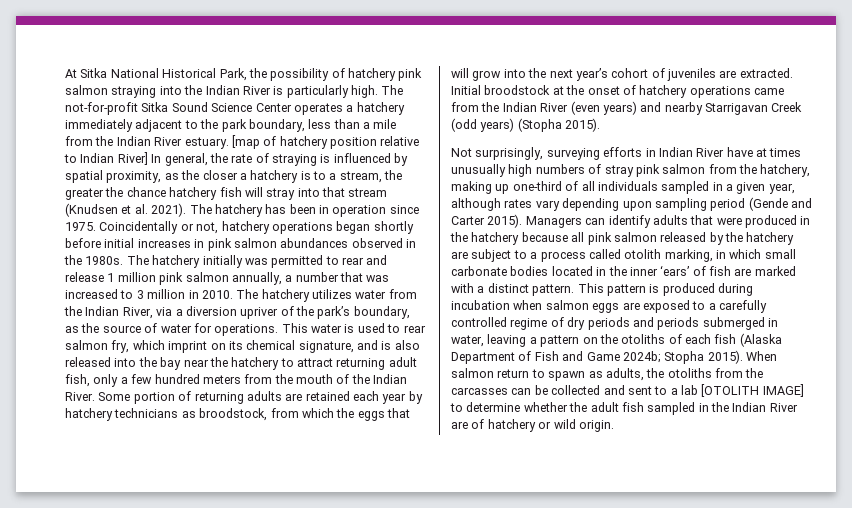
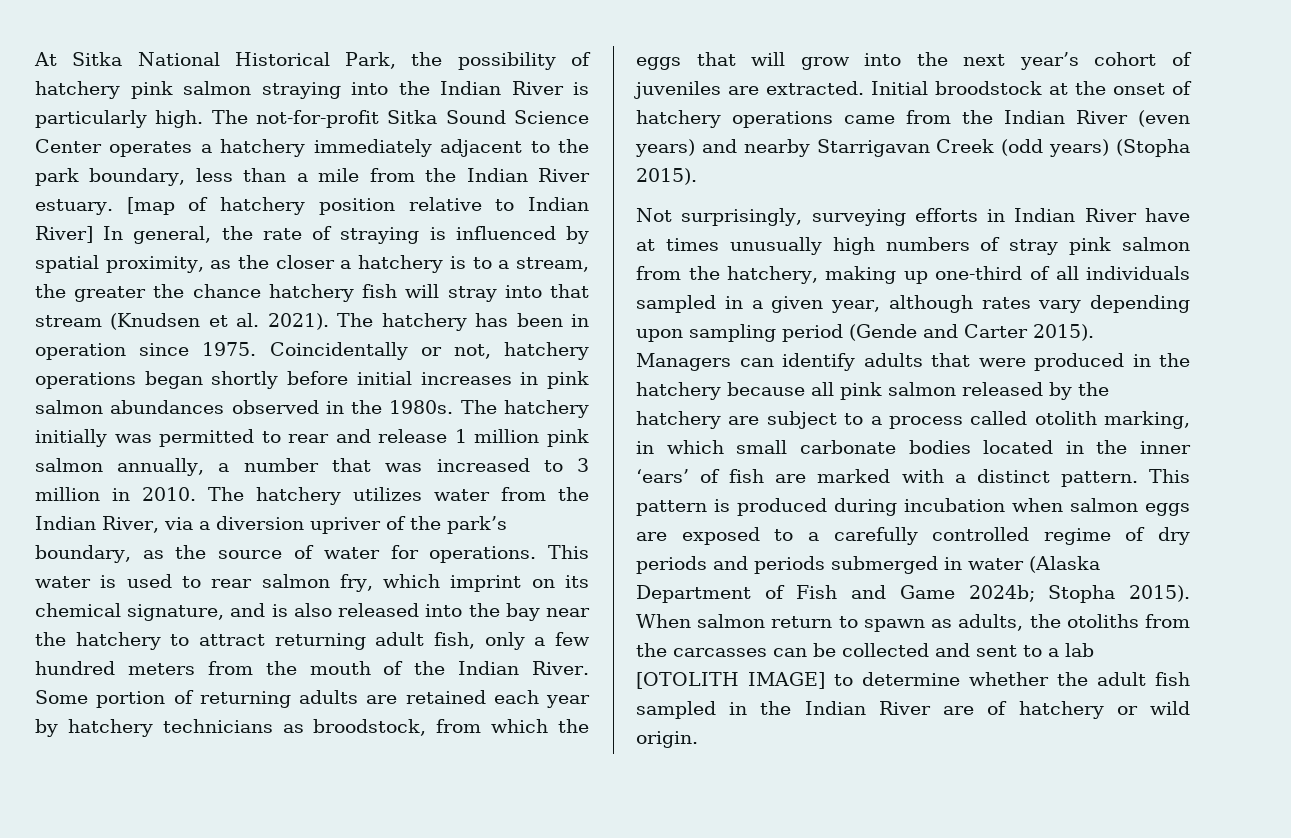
[451,334,737,347] water, leaving a pattern on the otoliths of each fish -> [968,558,1024,570] water

